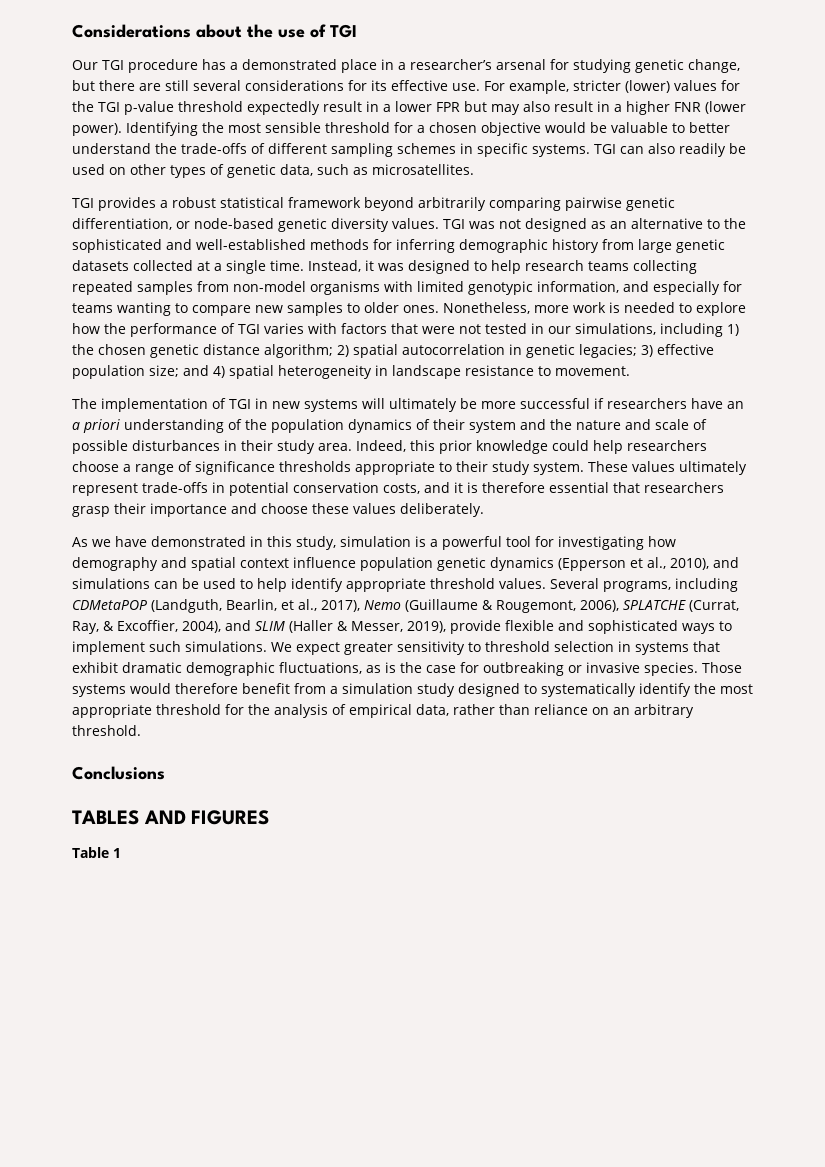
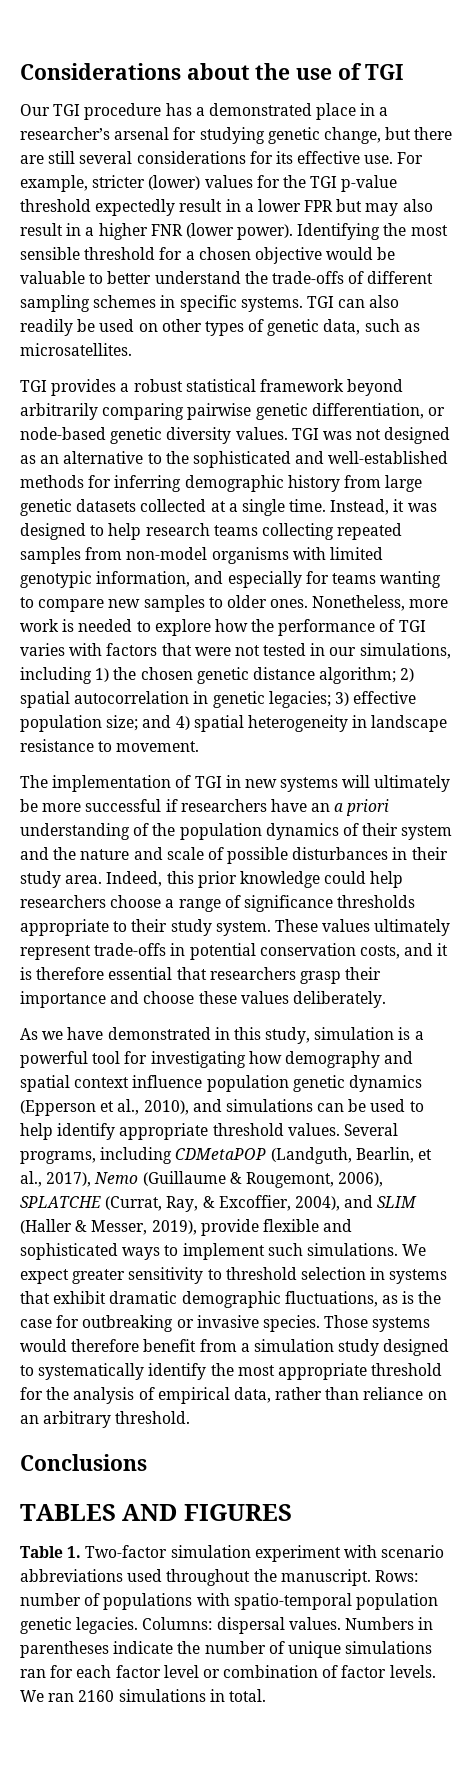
[112,848,121,858] 1 -> [67,1545,445,1562] [20,1569,418,1586] [20,1593,438,1610] [20,1617,434,1634] [20,1641,433,1658] [20,1665,436,1678] [20,1689,266,1702] 1. Two-factor simulation experiment with scenario abbreviations used throughout the manuscript. Rows: number of populations with spatio-temporal population genetic legacies. Columns: dispersal values. Numbers in parentheses indicate the number of unique simulations ran for each factor level or combination of factor levels. We ran 2160 simulations in total.

